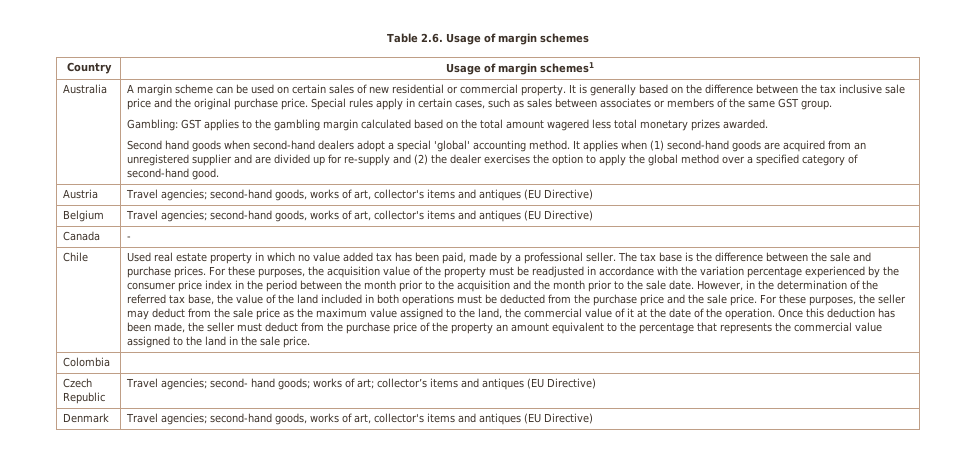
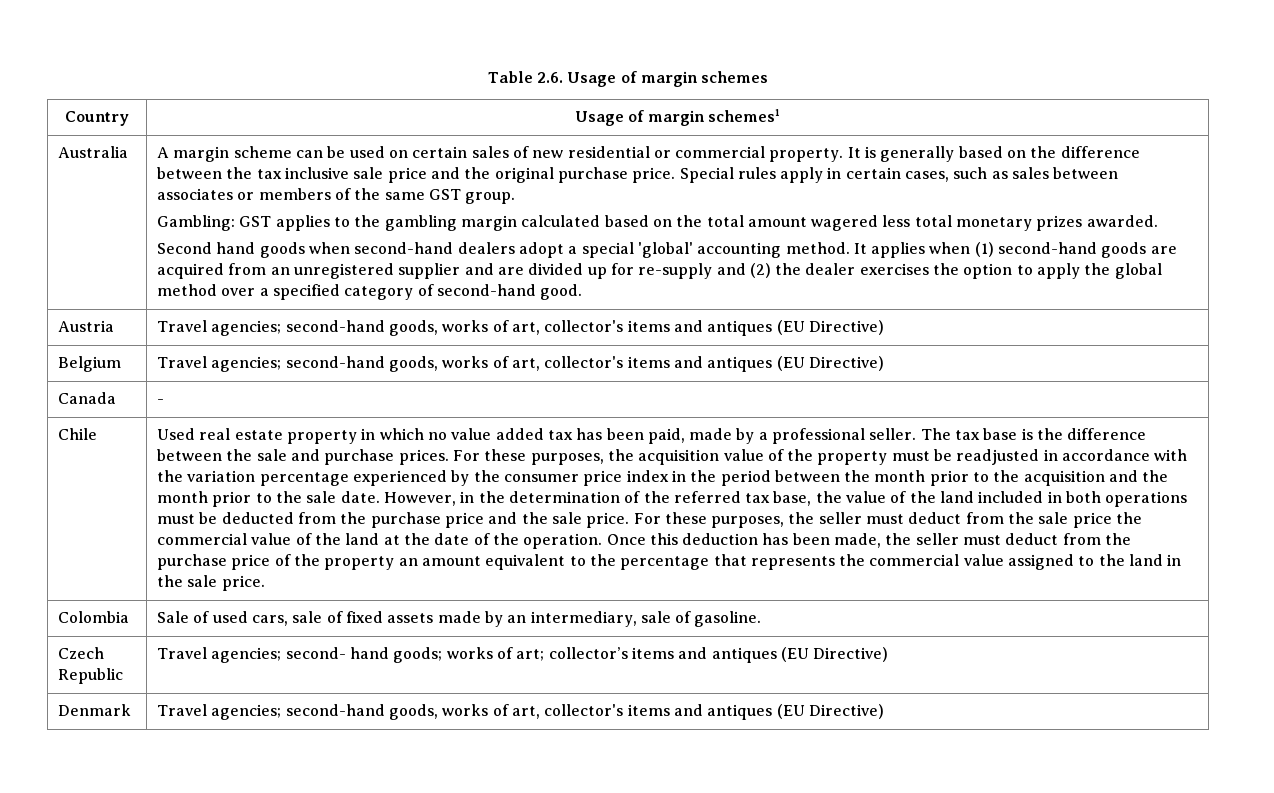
[126,310,149,320] may -> [866,514,905,524] must
[282,308,502,320] as the maximum value assigned to the land, -> (1112, 520) none
[626,308,634,317] it -> [314,533,380,545] the land
(110, 362) none -> [157,611,762,627] Sale of used cars, sale of fixed assets made by an intermediary, sale of gasoline.

